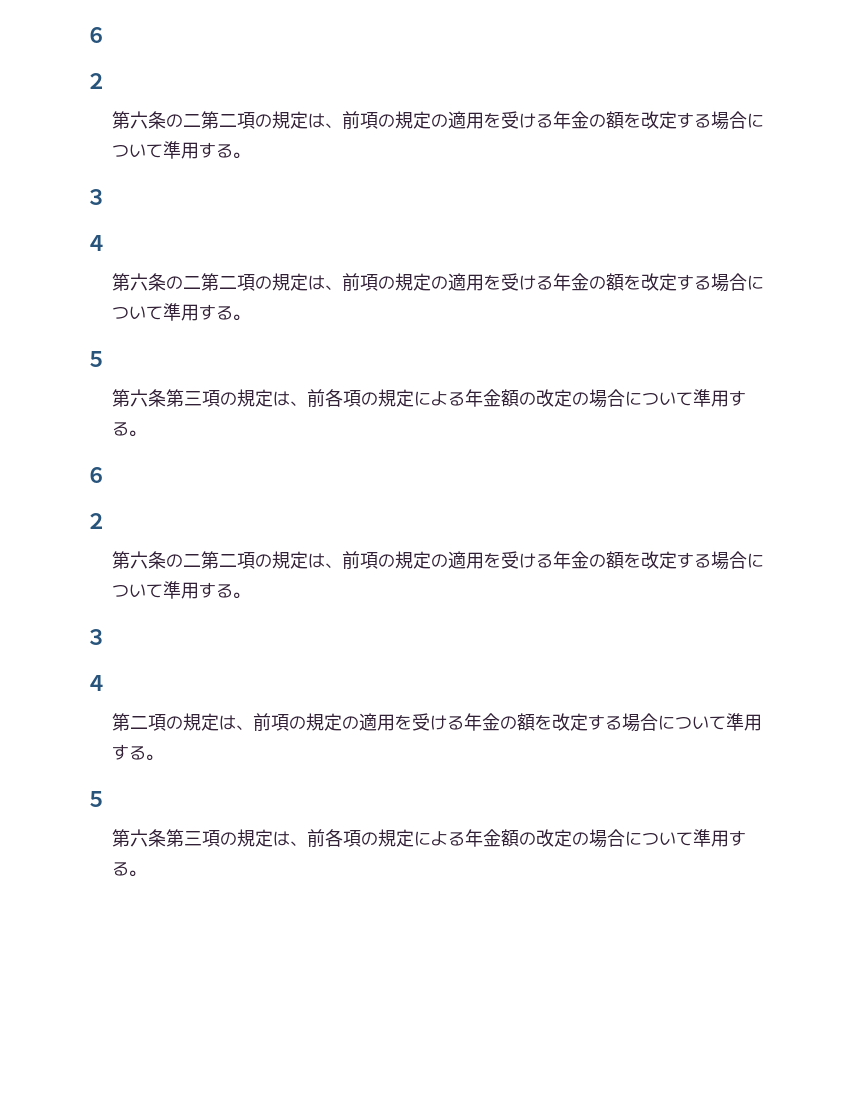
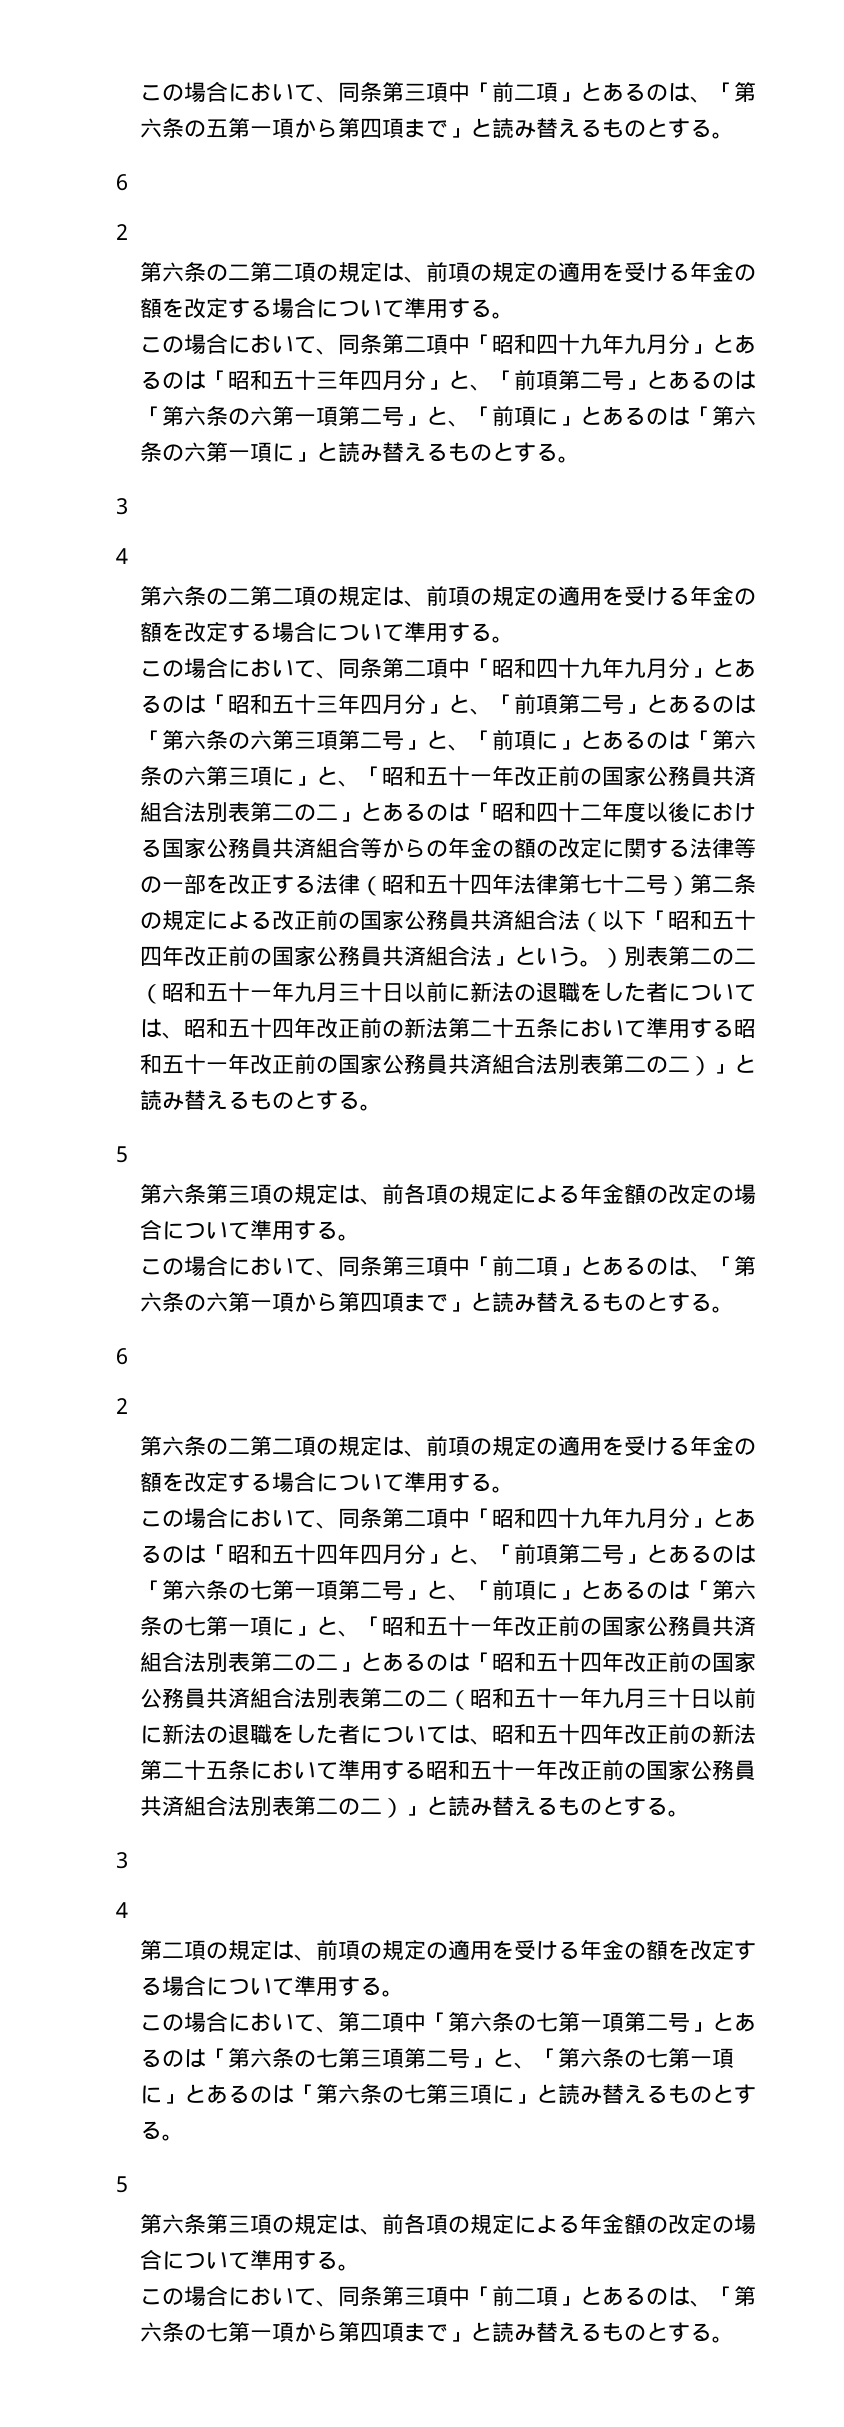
(86, 35) none -> [139,81,756,103] [139,118,734,139] この場合において、同条第三項中「前二項」とあるのは、「第六条の五第一項から第四項まで」と読み替えるものとする。 //
(251, 155) none -> [139,333,756,355] [139,369,756,391] [139,405,756,427] [139,442,580,463] // この場合において、同条第二項中「昭和四十九年九月分」とあるのは「昭和五十三年四月分」と、「前項第二号」とあるのは「第六条の六第一項第二号」と、「前項に」とあるのは「第六条の六第一項に」と読み替えるものとする。
(251, 317) none -> [139,657,756,679] [139,693,756,715] [139,729,756,751] [139,765,756,787] [139,801,756,823] [139,837,756,859] [139,873,756,896] [139,909,756,932] [139,945,756,968] [139,981,756,1004] [139,1017,756,1039] [139,1053,756,1076] [139,1090,382,1111] // この場合において、同条第二項中「昭和四十九年九月分」とあるのは「昭和五十三年四月分」と、「前項第二号」とあるのは「第六条の六第三項第二号」と、「前項に」とあるのは「第六条の六第三項に」と、「昭和五十一年改正前の国家公務員共済組合法別表第二の二」とあるのは「昭和四十二年度以後における国家公務員共済組合等からの年金の額の改定に関する法律等の一部を改正する法律（昭和五十四年法律第七十二号）第二条の規定による改正前の国家公務員共済組合法（以下「昭和五十四年改正前の国家公務員共済組合法」という。）別表第二の二（昭和五十一年九月三十日以前に新法の退職をした者については、昭和五十四年改正前の新法第二十五条において準用する昭和五十一年改正前の国家公務員共済組合法別表第二の二）」と読み替えるものとする。
(147, 433) none -> [139,1255,756,1277] [139,1292,734,1313] // この場合において、同条第三項中「前二項」とあるのは、「第六条の六第一項から第四項まで」と読み替えるものとする。
(251, 595) none -> [139,1507,756,1529] [139,1543,756,1565] [139,1579,756,1601] [139,1615,756,1637] [139,1651,756,1673] [139,1687,756,1710] [139,1723,756,1745] [139,1759,756,1781] [139,1795,690,1818] // この場合において、同条第二項中「昭和四十九年九月分」とあるのは「昭和五十四年四月分」と、「前項第二号」とあるのは「第六条の七第一項第二号」と、「前項に」とあるのは「第六条の七第一項に」と、「昭和五十一年改正前の国家公務員共済組合法別表第二の二」とあるのは「昭和五十四年改正前の国家公務員共済組合法別表第二の二（昭和五十一年九月三十日以前に新法の退職をした者については、昭和五十四年改正前の新法第二十五条において準用する昭和五十一年改正前の国家公務員共済組合法別表第二の二）」と読み替えるものとする。
(164, 757) none -> [139,2011,756,2033] [139,2048,734,2069] [139,2084,756,2105] [139,2121,184,2141] // この場合において、第二項中「第六条の七第一項第二号」とあるのは「第六条の七第三項第二号」と、「第六条の七第一項に」とあるのは「第六条の七第三項に」と読み替えるものとする。
(147, 873) none -> [139,2285,756,2307] [139,2322,734,2343] // この場合において、同条第三項中「前二項」とあるのは、「第六条の七第一項から第四項まで」と読み替えるものとする。

